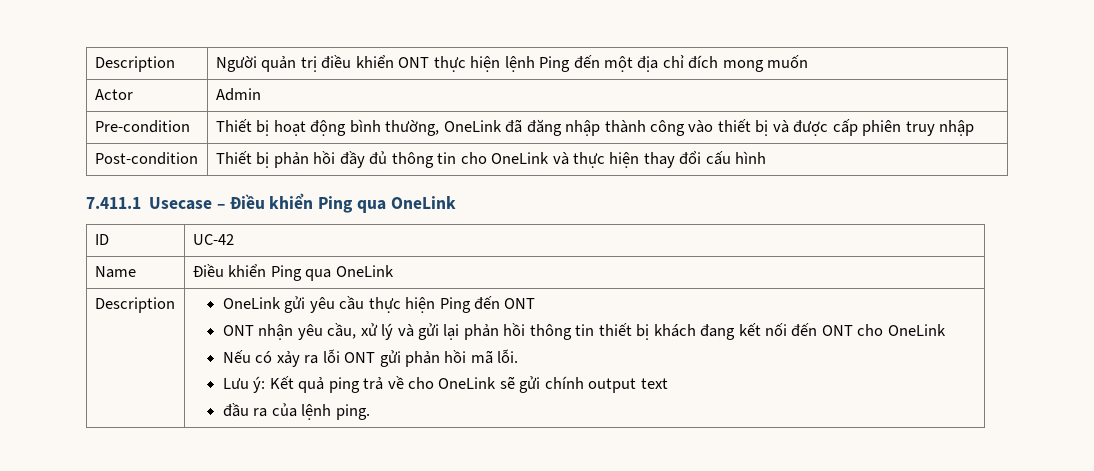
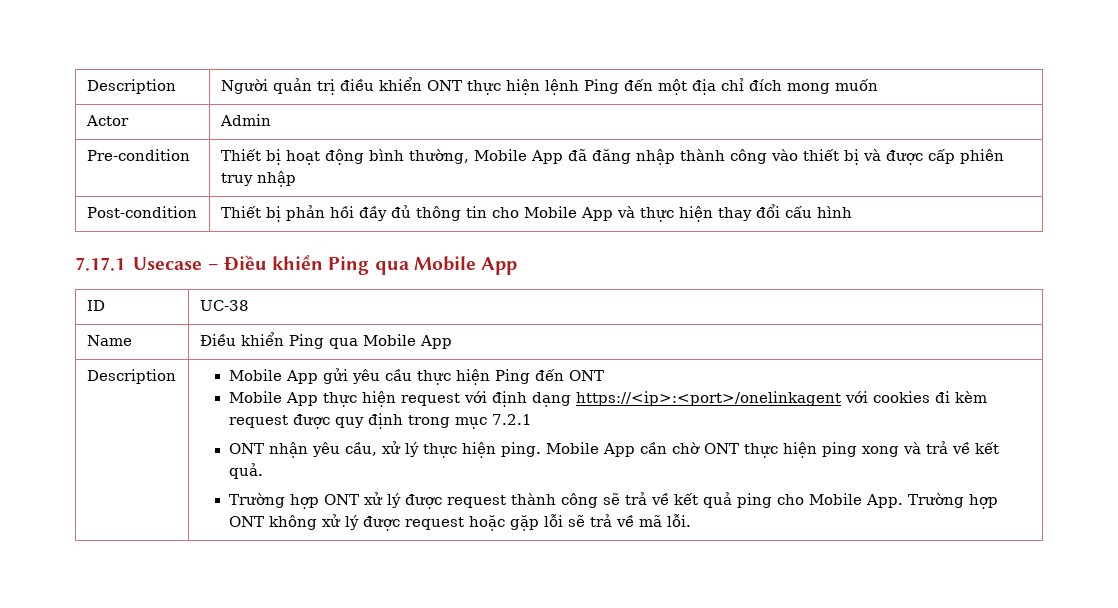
[443,120,502,132] OneLink -> [473,149,563,164] Mobile App
[491,152,550,164] OneLink -> [523,206,613,221] Mobile App
[86,197,141,209] 7.411.1 -> [75,257,125,271] 7.17.1
[390,196,456,209] OneLink -> [413,256,518,275] Mobile App
[192,234,234,245] UC-42 -> [199,300,249,311] UC-38
[335,265,394,277] [94,297,175,313] [222,297,281,309] OneLink // Description | OneLink -> [362,334,452,349] [86,369,176,384] [228,369,318,384] Mobile App // Description | Mobile App
(536, 303) none -> [228,391,987,407] [228,413,532,429] // Mobile App thực hiện request với định dạng https://<ip>:<port>/onelinkagent với cookies đi kèm request được quy định trong mục 7.2.1
[397,323,946,340] [222,349,519,367] [222,376,668,393] [222,403,370,420] và gửi lại phản hồi thông tin thiết bị khách đang kết nối đến ONT cho OneLink // Nếu có xảy ra lỗi ONT gửi phản hồi mã lỗi. // Lưu ý: Kết quả ping trả về cho OneLink sẽ gửi chính output text // đầu ra của lệnh ping. -> [422,441,999,458] [228,463,263,479] [228,492,998,509] [228,514,691,531] thực hiện ping. Mobile App cần chờ ONT thực hiện ping xong và trả về kết quả. // Trường hợp ONT xử lý được request thành công sẽ trả về kết quả ping cho Mobile App. Trường hợp ONT không xử lý được request hoặc gặp lỗi sẽ trả về mã lỗi.

